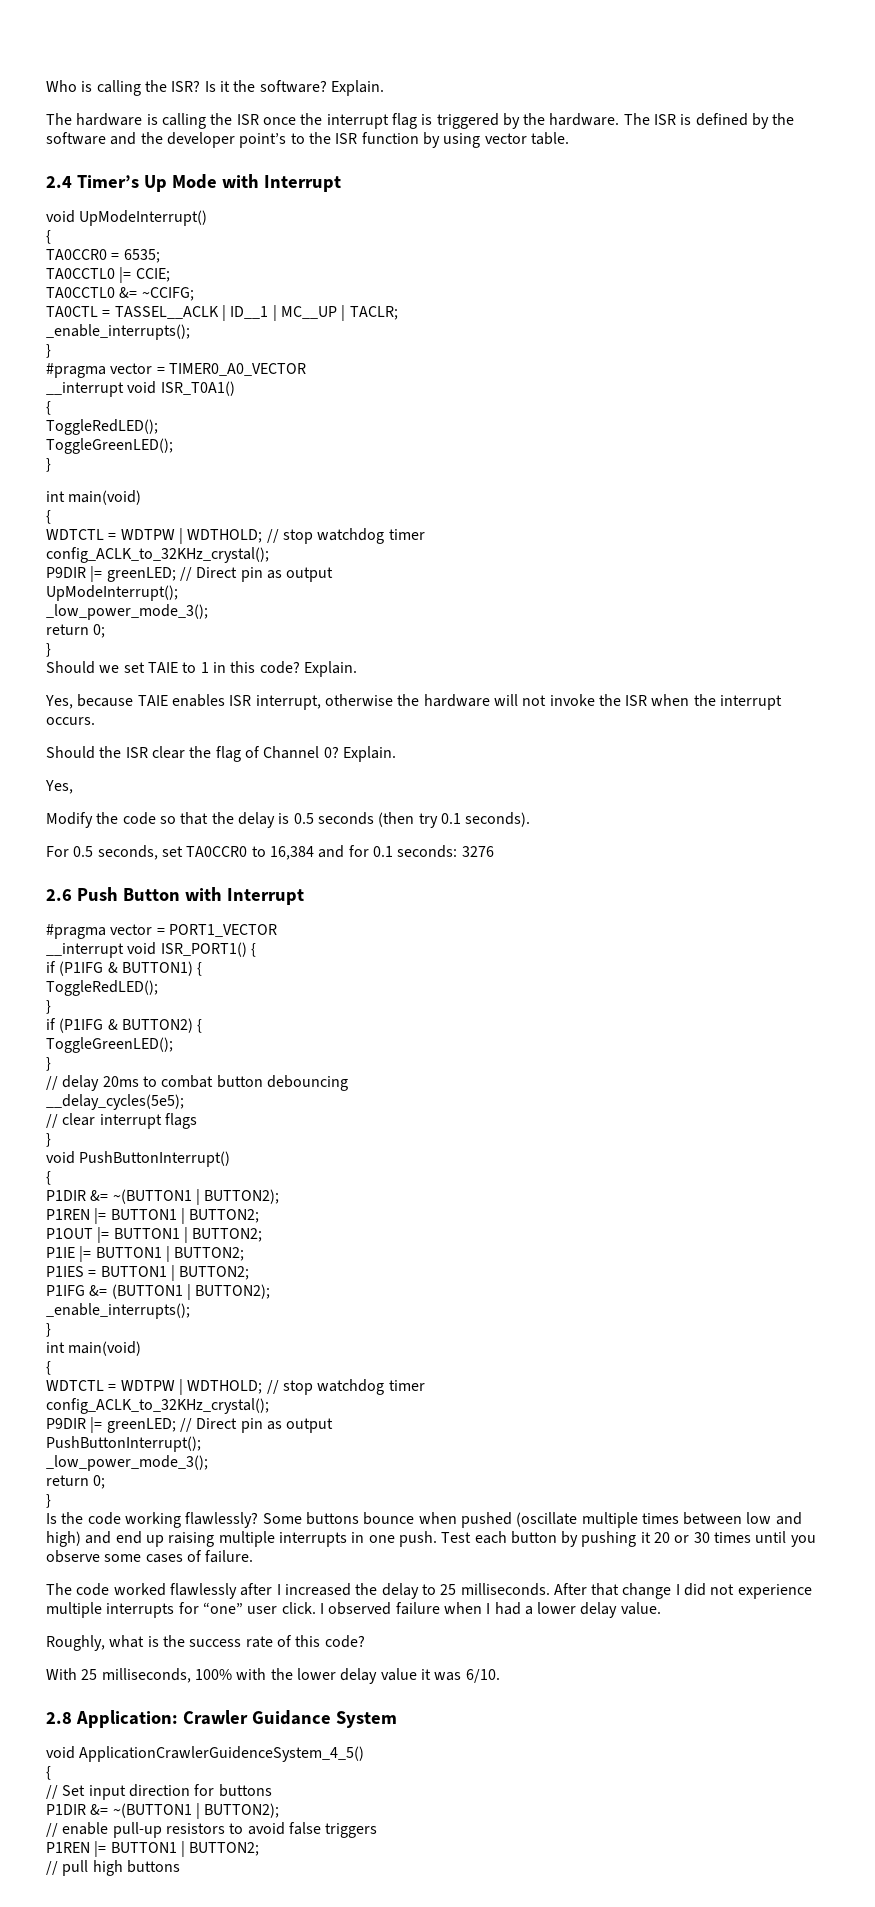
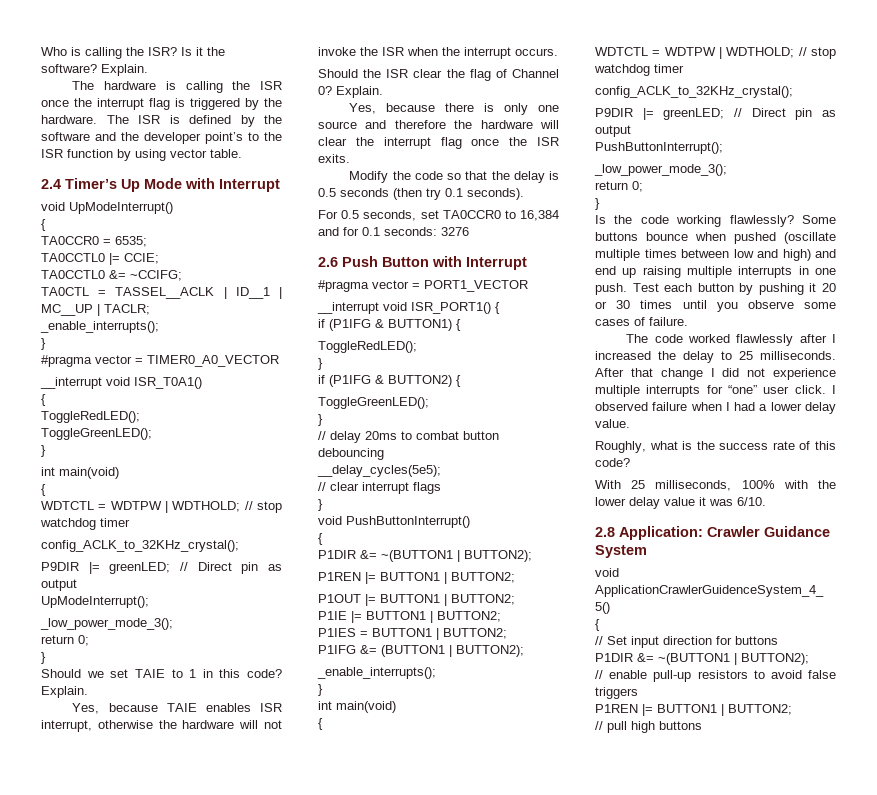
(73, 787) none -> [386,103,559,115] [318,120,559,129] [318,137,559,149] [318,154,350,163] because there is only one source and therefore the hardware will clear the interrupt flag once the ISR exits.

